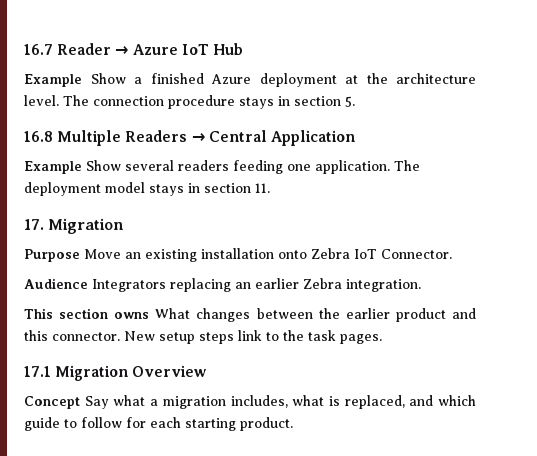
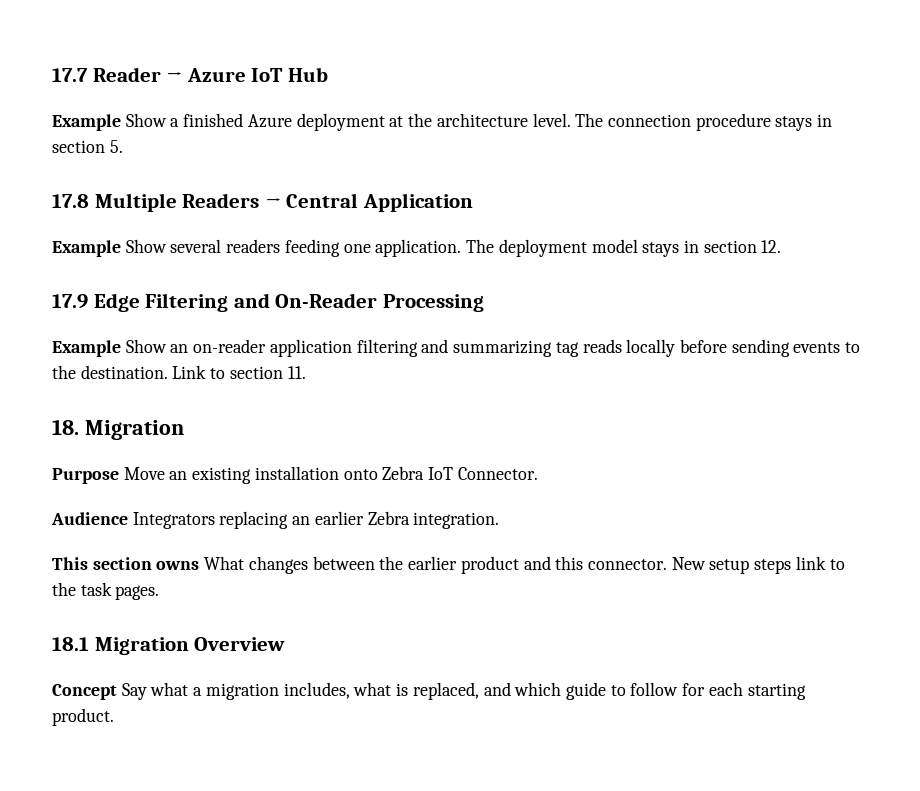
[24,44,53,55] 16.7 -> [52,68,88,82] 17.7
[24,131,53,142] 16.8 -> [52,194,89,208] 17.8
(251, 188) none -> [761,240,782,253] [52,293,484,312] [52,339,861,357] [52,365,283,379] 12. // 17.9 Edge Filtering and On-Reader Processing // Example Show an on-reader application filtering and summarizing tag reads locally before sending events to the destination. Link to section
[24,219,44,230] 17. -> [52,419,79,435] 18.
[24,366,51,377] 17.1 -> [52,637,89,651] 18.1

